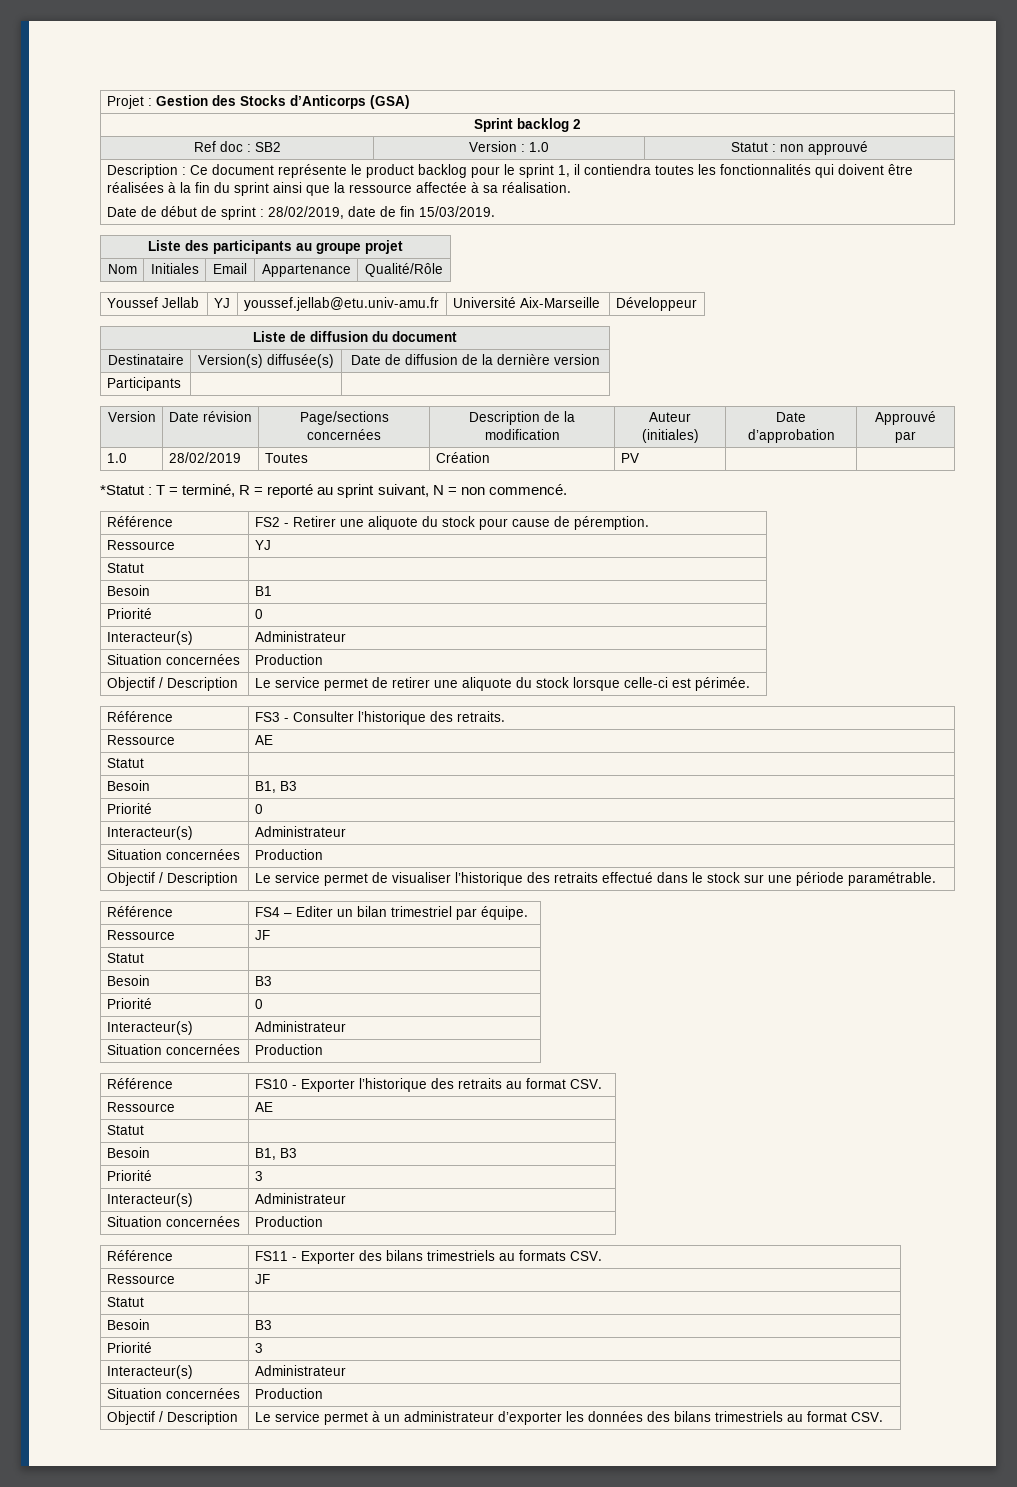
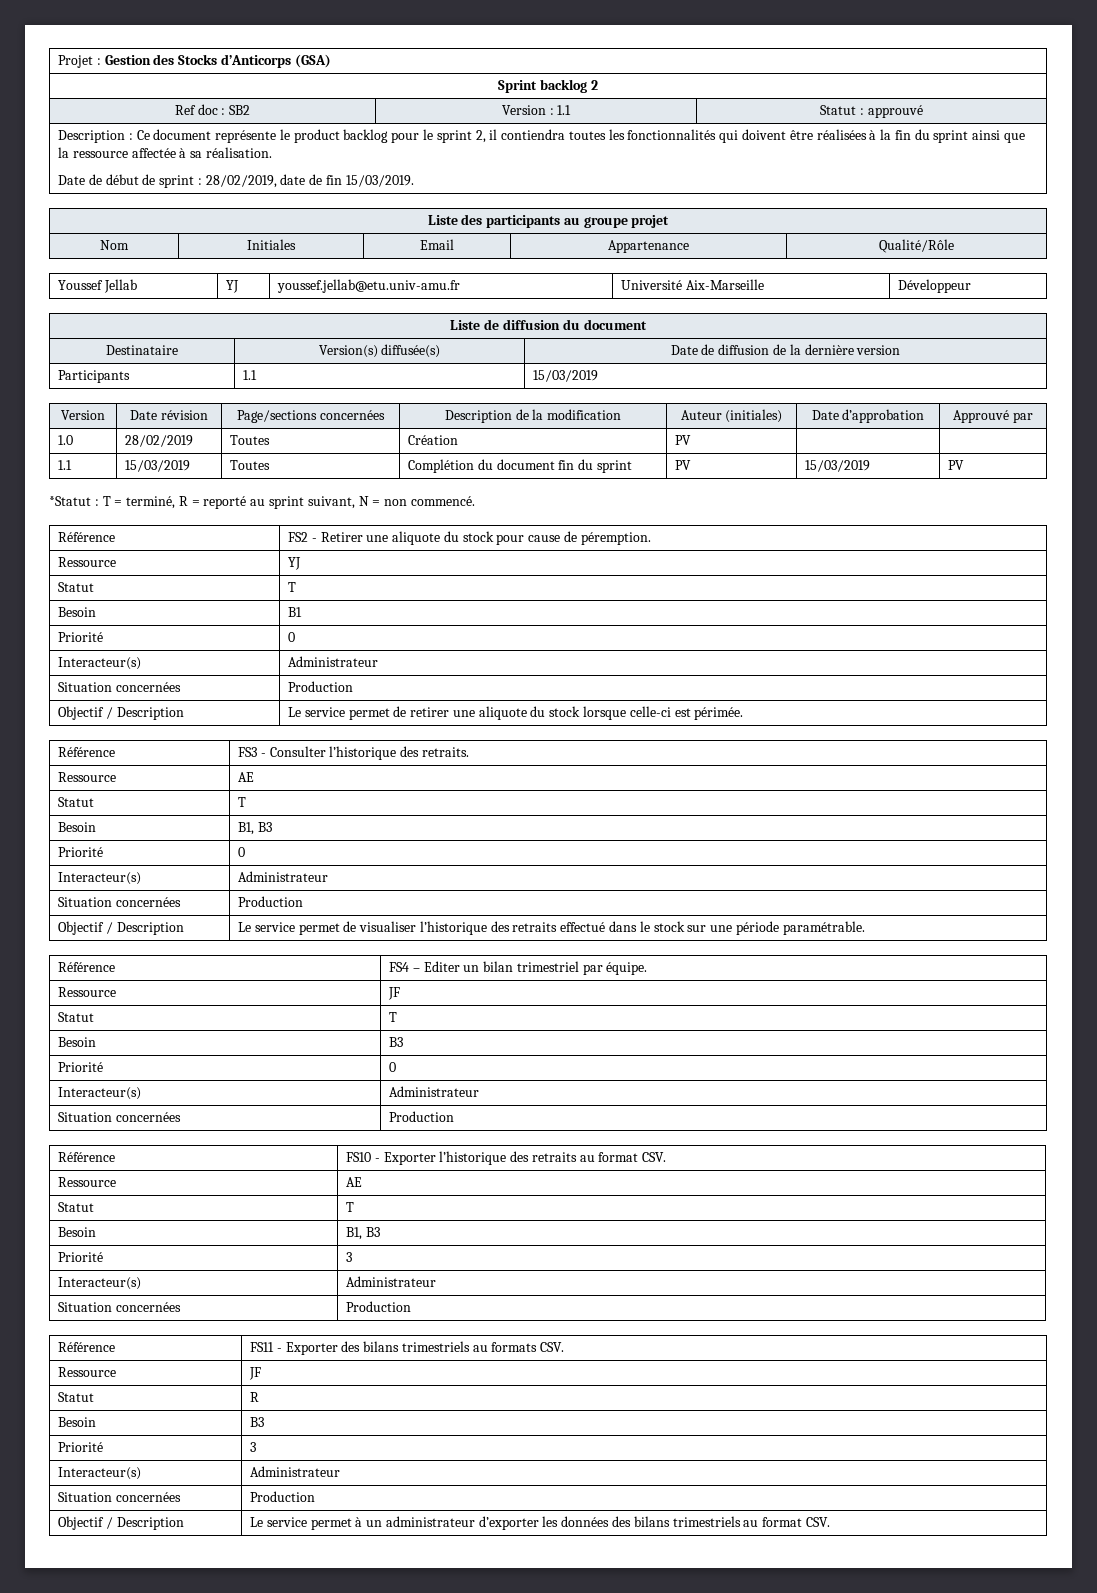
[529,142,549,152] 1.0 -> [557,105,572,115] 1.1
[779,144,804,152] non -> (864, 111) none
[557,165,570,177] 1, -> [475,130,486,143] 2,
(181, 384) | -> [242,370,257,380] [532,370,598,382] 1.1 | 15/03/2019
(639, 458) none -> [57,460,72,470] [124,460,190,472] [229,460,270,470] [407,459,632,473] [674,460,691,470] [804,460,870,472] [947,460,964,470] // 1.1 | 15/03/2019 | Toutes | Complétion du document fin du sprint | PV | 15/03/2019 | PV
(144, 568) none -> [287,582,296,592] T
(144, 763) none -> [237,797,246,807] T
(144, 958) none -> [388,1012,397,1022] T
(144, 1130) none -> [345,1202,354,1212] T
(144, 1302) none -> [249,1392,259,1402] R

